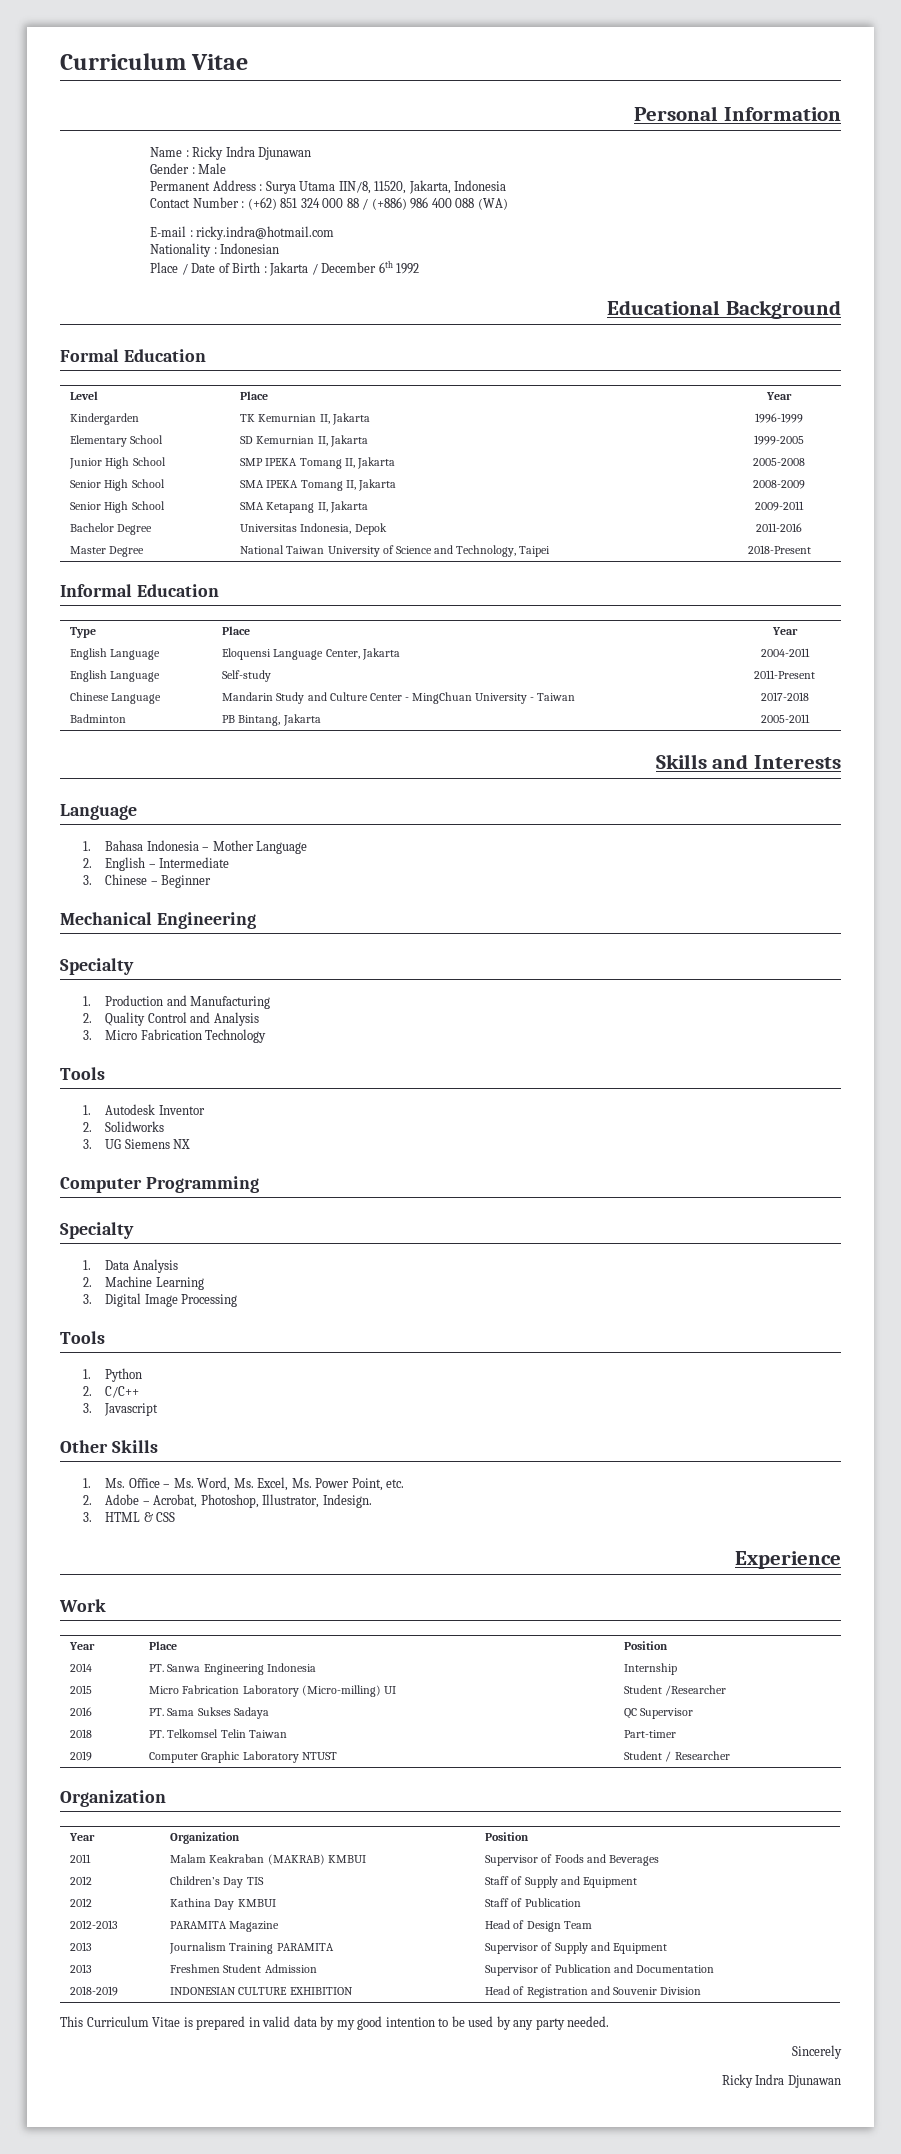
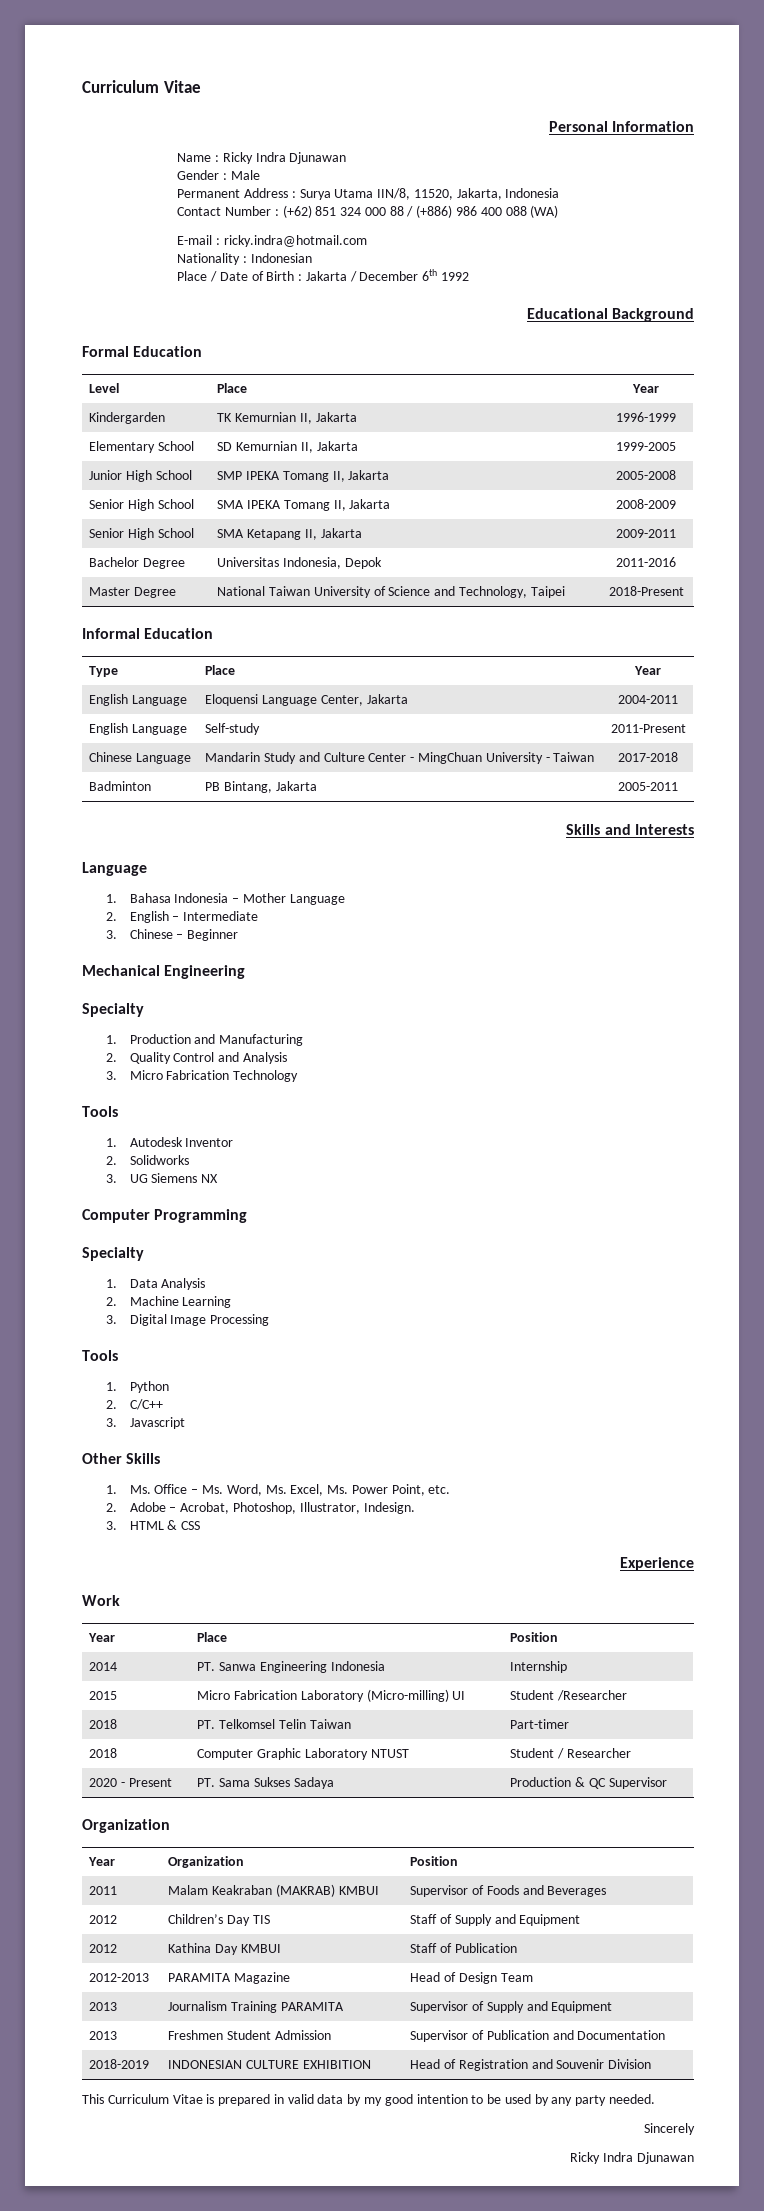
[70,1707,93,1716] [149,1707,269,1719] [624,1708,694,1719] // 2016 | PT. Sama Sukses Sadaya | QC Supervisor -> (628, 1695) none
[70,1751,93,1761] 2019 -> [89,1748,118,1758] 2018
(730, 1755) none -> [89,1778,172,1787] [197,1777,334,1789] [510,1777,667,1789] // 2020 - Present | PT. Sama Sukses Sadaya | Production & QC Supervisor

